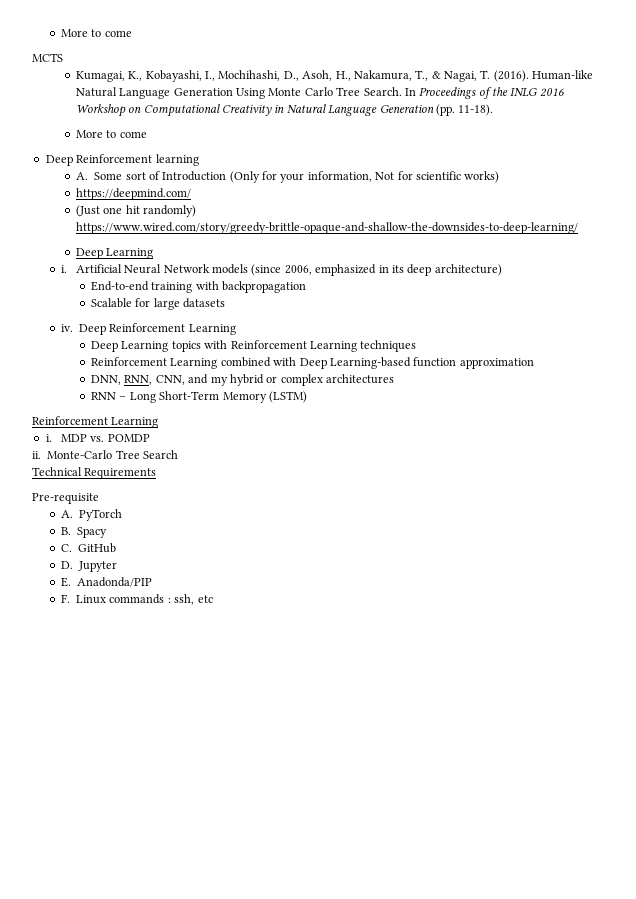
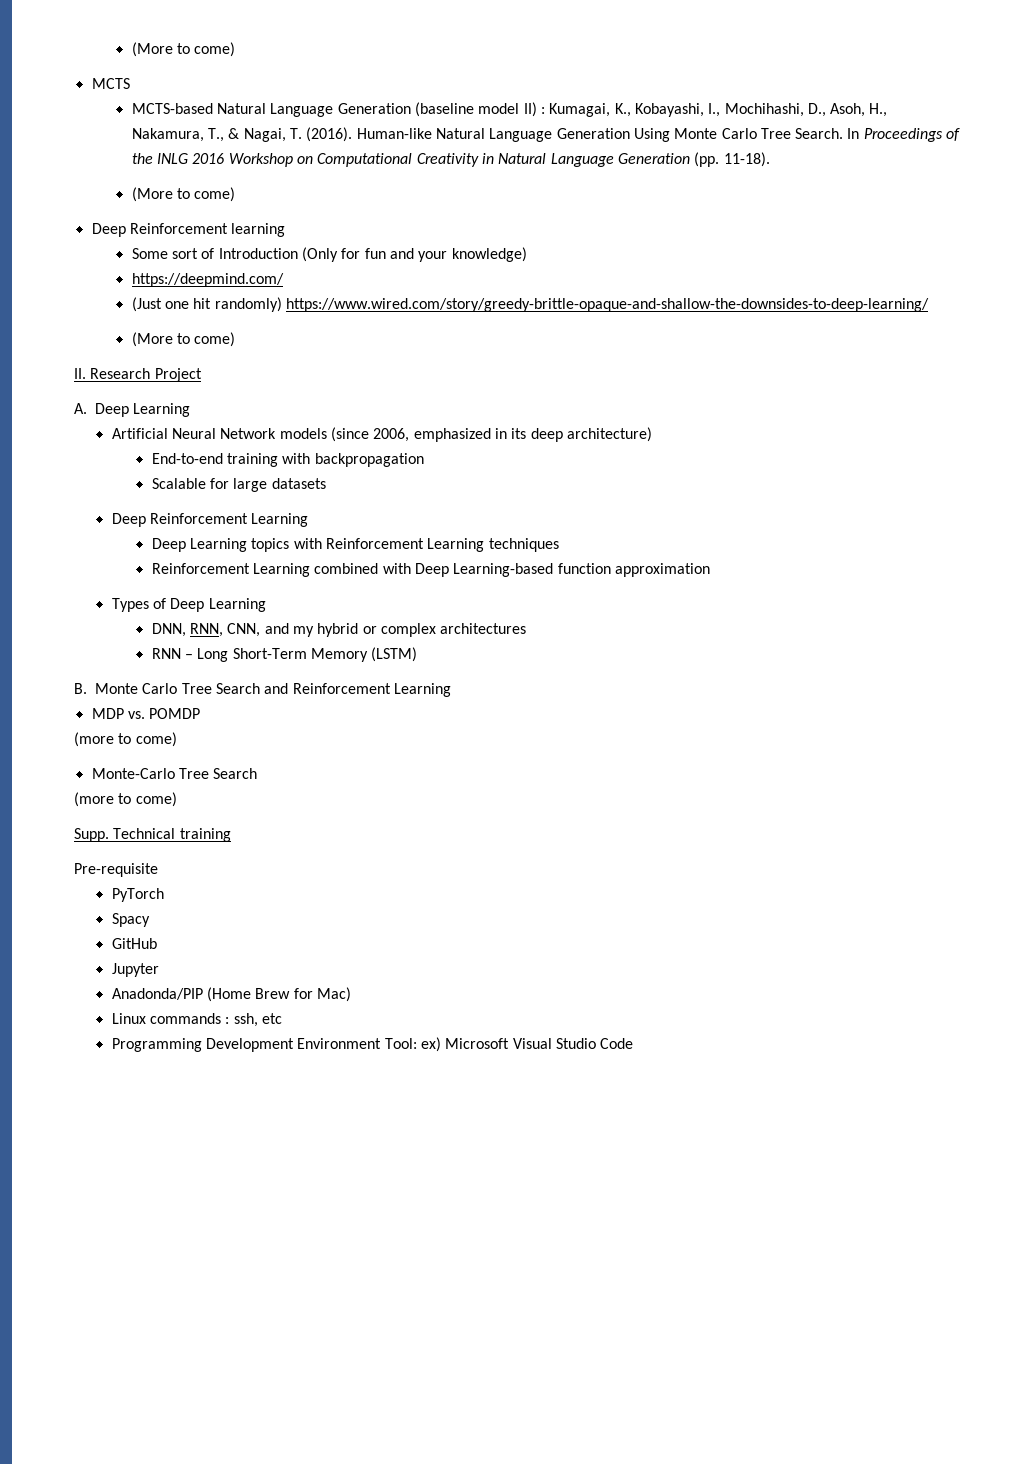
[60,29,132,37] [32,53,63,62] More to come // MCTS // -> [131,42,236,57] [91,78,130,89] [131,102,545,117] (More to come) // MCTS // MCTS-based Natural Language Generation (baseline model II) :
[75,130,147,138] More to come -> [131,187,236,202] (More to come)
[75,172,88,180] A. -> (286, 230) none
[280,171,500,183] your information, Not for scientific works) -> [364,247,527,262] fun and your knowledge)
[75,248,154,259] [60,265,67,273] Deep Learning // i. -> [131,332,236,347] [74,368,202,382] [74,403,191,417] (More to come) // II. Research Project // A. Deep Learning //
[60,324,73,332] iv. -> (326, 483) none
(534, 363) none -> [111,598,266,612] // Types of Deep Learning
[32,416,159,428] [45,434,52,442] Reinforcement Learning // i. -> [74,683,451,697] B. Monte Carlo Tree Search and Reinforcement Learning //
[32,451,41,459] ii. -> [74,732,177,747] (more to come) //
[32,467,157,479] Technical Requirements -> [74,792,177,807] [74,828,231,842] (more to come) // Supp. Technical training
[60,510,73,518] A. -> (158, 870) none
[60,527,71,535] B. -> (164, 895) none
[60,544,72,552] C. -> (150, 920) none
[60,561,73,569] D. -> (157, 943) none
[60,577,71,587] E. -> (159, 970) none
[60,594,70,603] // F. -> [206,987,351,1002] (Home Brew for Mac) //
(213, 599) none -> [111,1037,634,1052] // Programming Development Environment Tool: ex) Microsoft Visual Studio Code

